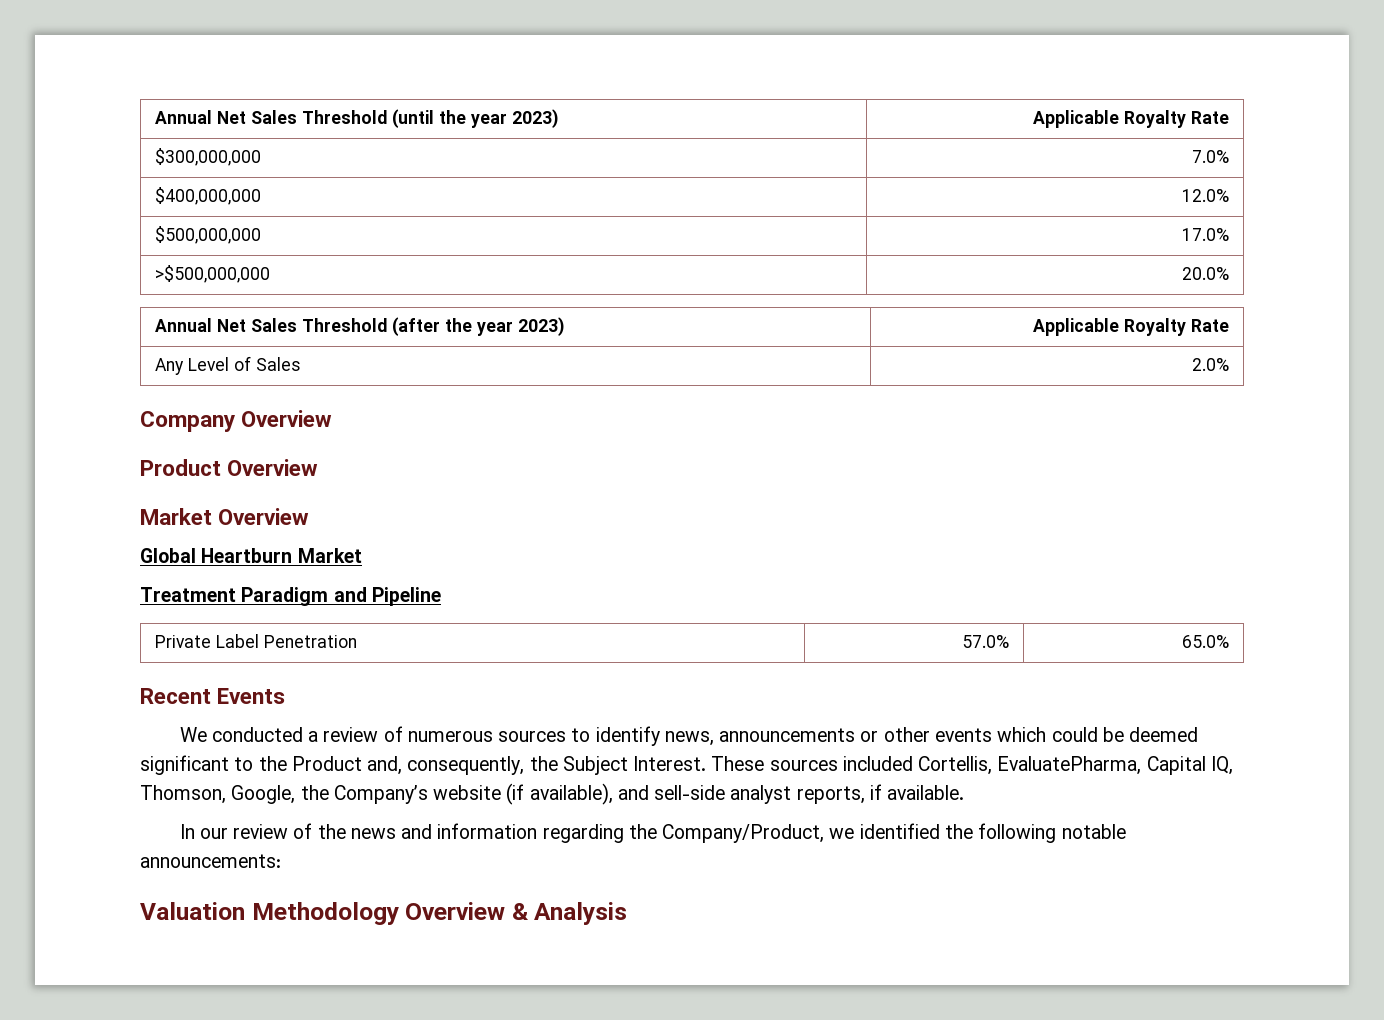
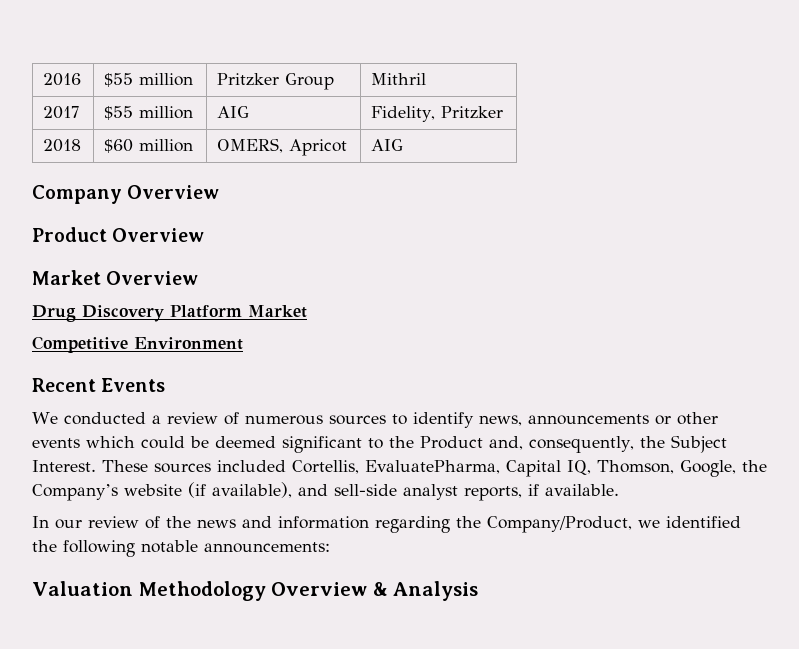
[154,109,559,128] [1033,110,1230,128] [154,148,261,166] [1192,150,1230,163] [154,187,261,205] [1182,189,1230,202] [154,226,261,244] [1182,228,1230,241] [154,265,270,283] [1182,267,1230,280] [154,317,565,336] [1033,318,1230,336] [154,356,301,375] [1192,358,1230,371] Annual Net Sales Threshold (until the year 2023) | Applicable Royalty Rate // $300,000,000 | 7.0% // $400,000,000 | 12.0% // $500,000,000 | 17.0% // >$500,000,000 | 20.0% // Annual Net Sales Threshold (after the year 2023) | Applicable Royalty Rate // Any Level of Sales | 2.0% -> [43,73,82,86] [104,73,194,87] [217,73,335,90] [371,73,427,85] [43,106,80,119] [104,106,194,120] [217,106,250,118] [371,106,504,122] [43,139,82,152] [104,139,194,153] [217,138,348,156] [371,139,404,151] 2016 | $55 million | Pritzker Group | Mithril // 2017 | $55 million | AIG | Fidelity, Pritzker // 2018 | $60 million | OMERS, Apricot | AIG
[140,548,362,563] [140,587,441,606] [154,634,357,648] [962,635,1010,648] [1182,635,1230,648] Global Heartburn Market // Treatment Paradigm and Pipeline // Private Label Penetration | 57.0% | 65.0% -> [32,305,307,322] [32,336,243,353] Drug Discovery Platform Market // Competitive Environment

